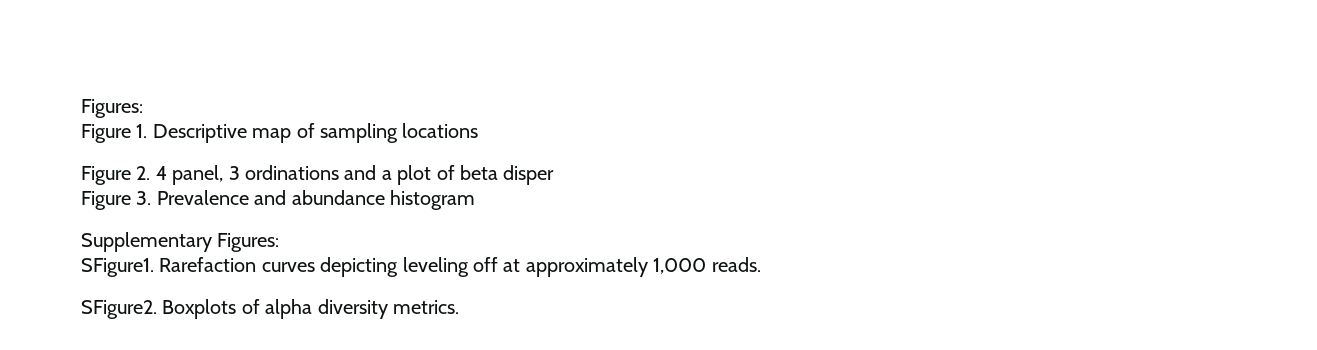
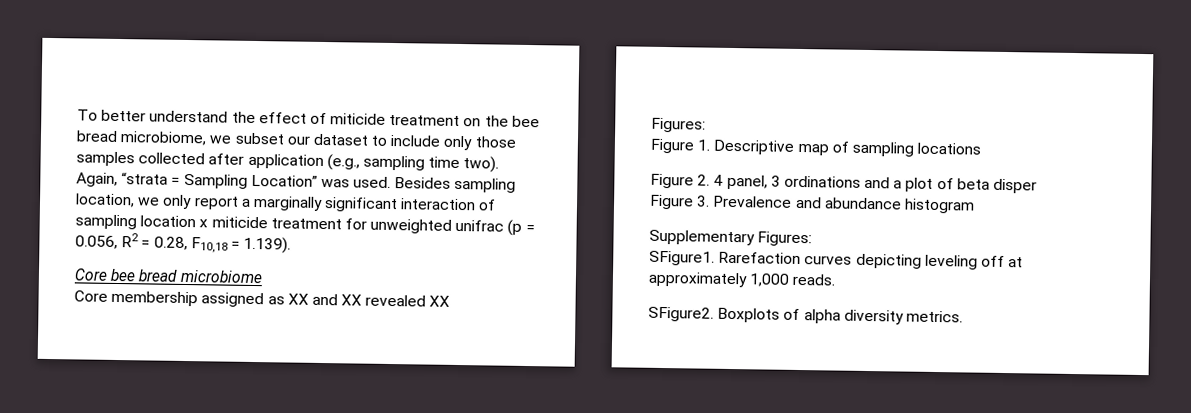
(81, 108) none -> [77,109,540,128] [76,130,517,151] [76,151,500,173] [76,172,517,193] [75,193,497,213] [75,214,535,236] [75,233,292,254] [74,268,263,284] [74,290,451,308] To better understand the effect of miticide treatment on the bee bread microbiome, we subset our dataset to include only those samples collected after application (e.g., sampling time two). Again, “strata = Sampling Location” was used. Besides sampling location, we only report a marginally significant interaction of sampling location x miticide treatment for unweighted unifrac (p = 0.056, R2 = 0.28, F10,18 = 1.139). // Core bee bread microbiome // Core membership assigned as XX and XX revealed XX //

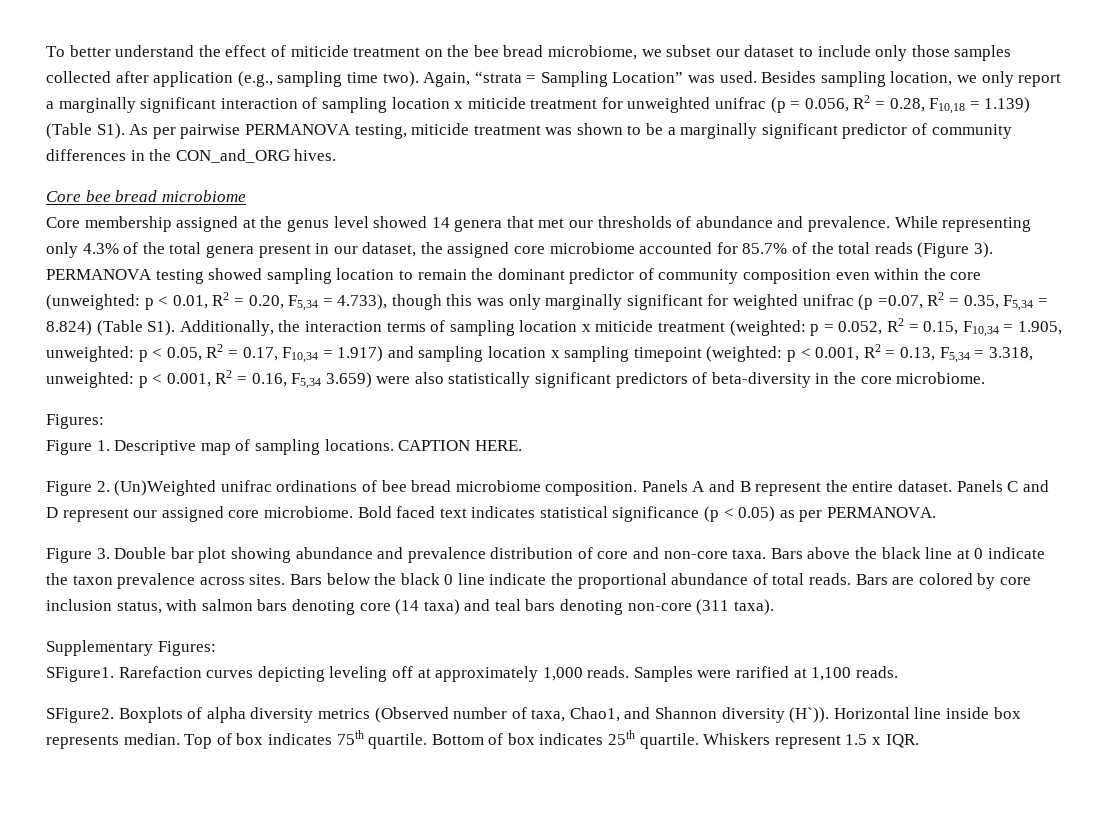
[243,236,292,254] 1.139). -> [984,97,1031,113] [46,123,1012,139] [46,149,337,163] 1.139) (Table S1). As per pairwise PERMANOVA testing, miticide treatment was shown to be a marginally significant predictor of community differences in the CON_and_ORG hives.
[267,293,451,307] as XX and XX revealed XX -> [242,216,1032,232] [46,242,993,258] [46,268,982,284] [46,292,1048,311] [46,318,1062,337] [46,344,1033,363] [46,370,986,389] at the genus level showed 14 genera that met our thresholds of abundance and prevalence. While representing only 4.3% of the total genera present in our dataset, the assigned core microbiome accounted for 85.7% of the total reads (Figure 3). PERMANOVA testing showed sampling location to remain the dominant predictor of community composition even within the core (unweighted: p < 0.01, R2 = 0.20, F5,34 = 4.733), though this was only marginally significant for weighted unifrac (p =0.07, R2 = 0.35, F5,34 = 8.824) (Table S1). Additionally, the interaction terms of sampling location x miticide treatment (weighted: p = 0.052, R2 = 0.15, F10,34 = 1.905, unweighted: p < 0.05, R2 = 0.17, F10,34 = 1.917) and sampling location x sampling timepoint (weighted: p < 0.001, R2 = 0.13, F5,34 = 3.318, unweighted: p < 0.001, R2 = 0.16, F5,34 3.659) were also statistically significant predictors of beta-diversity in the core microbiome.
[917,142,982,155] locations -> [324,439,522,451] locations. CAPTION HERE.
[713,174,1038,194] [649,194,975,214] 4 panel, 3 ordinations and a plot of beta disper // Figure 3. Prevalence and abundance histogram -> [114,480,1049,496] [46,506,937,522] [46,547,1045,563] [46,573,1031,589] [46,599,774,615] (Un)Weighted unifrac ordinations of bee bread microbiome composition. Panels A and B represent the entire dataset. Panels C and D represent our assigned core microbiome. Bold faced text indicates statistical significance (p < 0.05) as per PERMANOVA. // Figure 3. Double bar plot showing abundance and prevalence distribution of core and non-core taxa. Bars above the black line at 0 indicate the taxon prevalence across sites. Bars below the black 0 line indicate the proportional abundance of total reads. Bars are colored by core inclusion status, with salmon bars denoting core (14 taxa) and teal bars denoting non-core (311 taxa).
(837, 279) none -> [633,666,898,682] Samples were rarified at 1,100 reads.
[905,310,963,323] metrics. -> [317,707,1021,723] [46,730,919,749] metrics (Observed number of taxa, Chao1, and Shannon diversity (H`)). Horizontal line inside box represents median. Top of box indicates 75th quartile. Bottom of box indicates 25th quartile. Whiskers represent 1.5 x IQR.

